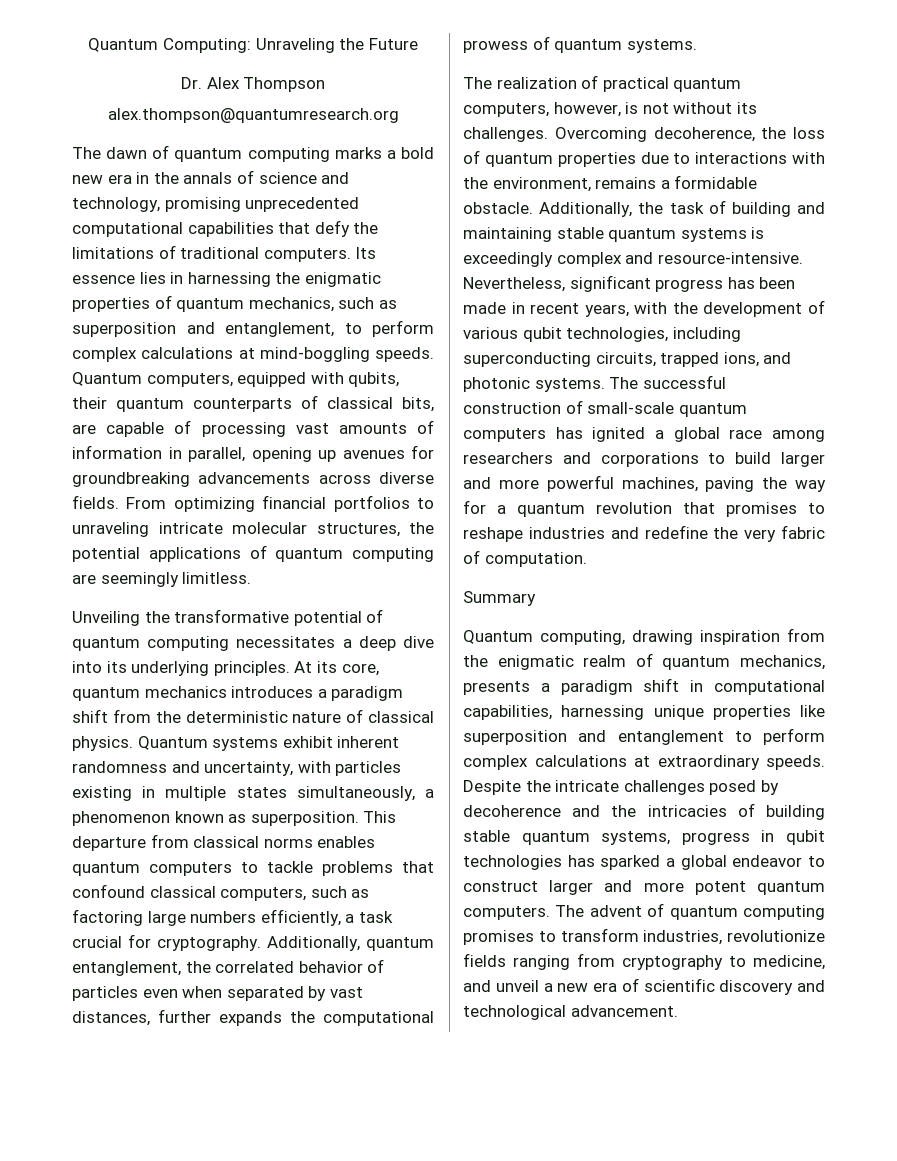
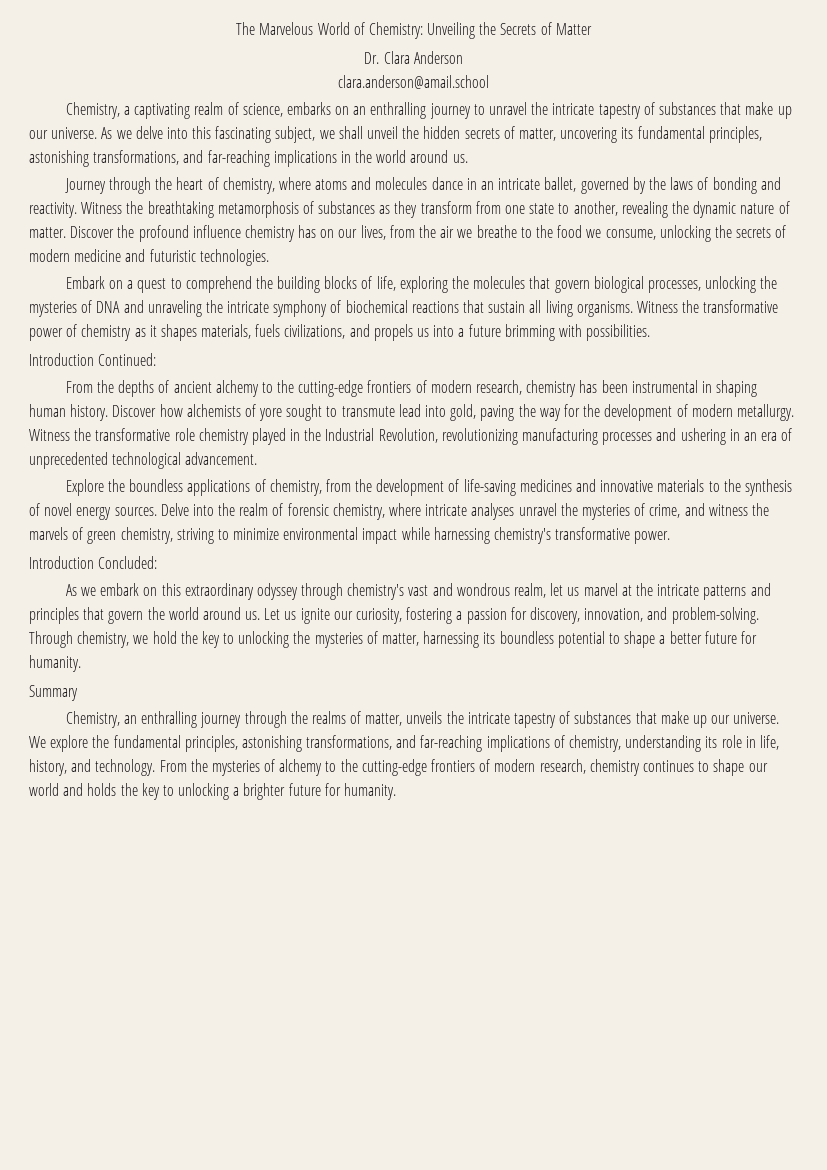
[88,38,418,53] [180,77,326,92] [107,108,399,123] [72,145,435,162] [72,170,350,184] [72,197,360,212] [72,220,379,237] [72,245,377,262] [72,272,381,287] [72,295,397,312] [72,320,434,337] [72,347,434,362] [72,372,400,387] [72,395,434,412] [72,420,434,437] [72,445,434,462] [72,472,434,487] [72,495,434,512] [72,522,434,537] [72,545,434,562] [72,572,252,587] [72,609,384,626] [72,636,434,651] [72,661,379,676] [72,686,404,701] [72,709,434,723] [72,736,400,751] [72,761,402,776] [72,786,434,801] [72,811,397,826] [72,834,376,851] [72,861,434,876] [72,884,370,901] [72,909,393,926] [72,934,434,951] [72,959,385,976] [72,986,363,1001] [72,1009,434,1026] [463,36,697,53] [463,75,742,92] [463,102,757,117] [463,127,825,142] [463,150,825,167] [463,175,758,192] [463,200,825,217] [463,227,765,242] [463,252,803,267] [463,275,796,292] [463,300,825,317] [463,327,741,342] [463,352,792,367] [463,375,726,392] [463,400,747,417] [463,427,825,442] [463,452,825,467] [463,475,826,492] [463,500,825,517] [463,525,825,542] [463,550,587,567] [463,591,536,606] [463,628,825,645] [463,653,825,670] [463,678,825,695] [463,705,825,720] [463,728,825,745] [463,755,825,770] [463,780,779,795] [463,803,825,820] [463,830,825,845] [463,855,825,870] [463,880,825,895] [463,903,825,920] [463,928,825,945] [463,953,825,970] [463,978,825,995] [463,1005,678,1020] Quantum Computing: Unraveling the Future // Dr. Alex Thompson // alex.thompson@quantumresearch.org // The dawn of quantum computing marks a bold new era in the annals of science and technology, promising unprecedented computational capabilities that defy the limitations of traditional computers. Its essence lies in harnessing the enigmatic properties of quantum mechanics, such as superposition and entanglement, to perform complex calculations at mind-boggling speeds. Quantum computers, equipped with qubits, their quantum counterparts of classical bits, are capable of processing vast amounts of information in parallel, opening up avenues for groundbreaking advancements across diverse fields. From optimizing financial portfolios to unraveling intricate molecular structures, the potential applications of quantum computing are seemingly limitless. // Unveiling the transformative potential of quantum computing necessitates a deep dive into its underlying principles. At its core, quantum mechanics introduces a paradigm shift from the deterministic nature of classical physics. Quantum systems exhibit inherent randomness and uncertainty, with particles existing in multiple states simultaneously, a phenomenon known as superposition. This departure from classical norms enables quantum computers to tackle problems that confound classical computers, such as factoring large numbers efficiently, a task crucial for cryptography. Additionally, quantum entanglement, the correlated behavior of particles even when separated by vast distances, further expands the computational prowess of quantum systems. // The realization of practical quantum computers, however, is not without its challenges. Overcoming decoherence, the loss of quantum properties due to interactions with the environment, remains a formidable obstacle. Additionally, the task of building and maintaining stable quantum systems is exceedingly complex and resource-intensive. Nevertheless, significant progress has been made in recent years, with the development of various qubit technologies, including superconducting circuits, trapped ions, and photonic systems. The successful construction of small-scale quantum computers has ignited a global race among researchers and corporations to build larger and more powerful machines, paving the way for a quantum revolution that promises to reshape industries and redefine the very fabric of computation. // Summary // Quantum computing, drawing inspiration from the enigmatic realm of quantum mechanics, presents a paradigm shift in computational capabilities, harnessing unique properties like superposition and entanglement to perform complex calculations at extraordinary speeds. Despite the intricate challenges posed by decoherence and the intricacies of building stable quantum systems, progress in qubit technologies has sparked a global endeavor to construct larger and more potent quantum computers. The advent of quantum computing promises to transform industries, revolutionize fields ranging from cryptography to medicine, and unveil a new era of scientific discovery and technological advancement. -> [236,22,592,39] [364,51,463,64] [338,75,489,89] [65,102,792,119] [29,126,762,143] [29,150,468,167] [64,177,781,194] [29,201,790,218] [29,225,787,242] [29,249,269,266] [65,276,778,293] [29,300,779,317] [29,324,651,341] [29,353,157,366] [65,380,758,397] [29,404,794,421] [29,428,793,445] [29,452,258,469] [65,479,792,496] [29,503,769,520] [29,527,671,544] [29,556,158,569] [65,583,771,600] [29,607,759,624] [29,631,757,648] [29,655,81,672] [29,685,78,701] [65,711,780,728] [29,735,779,752] [29,759,768,776] [29,783,397,800] The Marvelous World of Chemistry: Unveiling the Secrets of Matter // Dr. Clara Anderson // clara.anderson@amail.school // Chemistry, a captivating realm of science, embarks on an enthralling journey to unravel the intricate tapestry of substances that make up our universe. As we delve into this fascinating subject, we shall unveil the hidden secrets of matter, uncovering its fundamental principles, astonishing transformations, and far-reaching implications in the world around us. // Journey through the heart of chemistry, where atoms and molecules dance in an intricate ballet, governed by the laws of bonding and reactivity. Witness the breathtaking metamorphosis of substances as they transform from one state to another, revealing the dynamic nature of matter. Discover the profound influence chemistry has on our lives, from the air we breathe to the food we consume, unlocking the secrets of modern medicine and futuristic technologies. // Embark on a quest to comprehend the building blocks of life, exploring the molecules that govern biological processes, unlocking the mysteries of DNA and unraveling the intricate symphony of biochemical reactions that sustain all living organisms. Witness the transformative power of chemistry as it shapes materials, fuels civilizations, and propels us into a future brimming with possibilities. // Introduction Continued: // From the depths of ancient alchemy to the cutting-edge frontiers of modern research, chemistry has been instrumental in shaping human history. Discover how alchemists of yore sought to transmute lead into gold, paving the way for the development of modern metallurgy. Witness the transformative role chemistry played in the Industrial Revolution, revolutionizing manufacturing processes and ushering in an era of unprecedented technological advancement. // Explore the boundless applications of chemistry, from the development of life-saving medicines and innovative materials to the synthesis of novel energy sources. Delve into the realm of forensic chemistry, where intricate analyses unravel the mysteries of crime, and witness the marvels of green chemistry, striving to minimize environmental impact while harnessing chemistry's transformative power. // Introduction Concluded: // As we embark on this extraordinary odyssey through chemistry's vast and wondrous realm, let us marvel at the intricate patterns and principles that govern the world around us. Let us ignite our curiosity, fostering a passion for discovery, innovation, and problem-solving. Through chemistry, we hold the key to unlocking the mysteries of matter, harnessing its boundless potential to shape a better future for humanity. // Summary // Chemistry, an enthralling journey through the realms of matter, unveils the intricate tapestry of substances that make up our universe. We explore the fundamental principles, astonishing transformations, and far-reaching implications of chemistry, understanding its role in life, history, and technology. From the mysteries of alchemy to the cutting-edge frontiers of modern research, chemistry continues to shape our world and holds the key to unlocking a brighter future for humanity.

